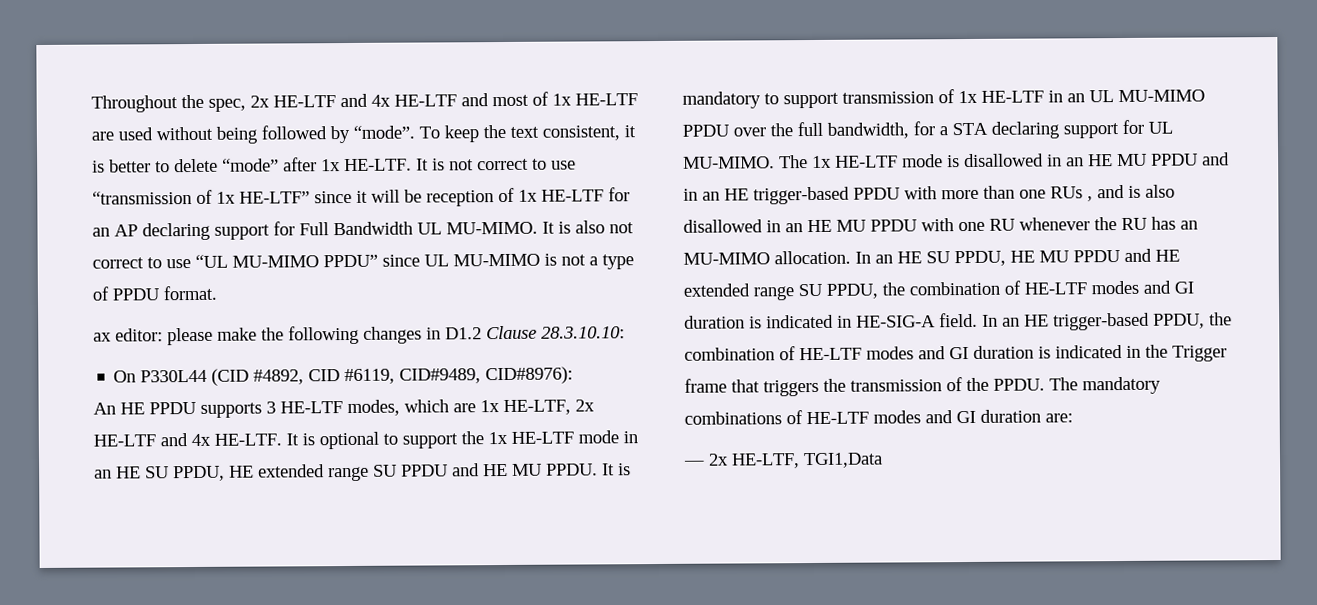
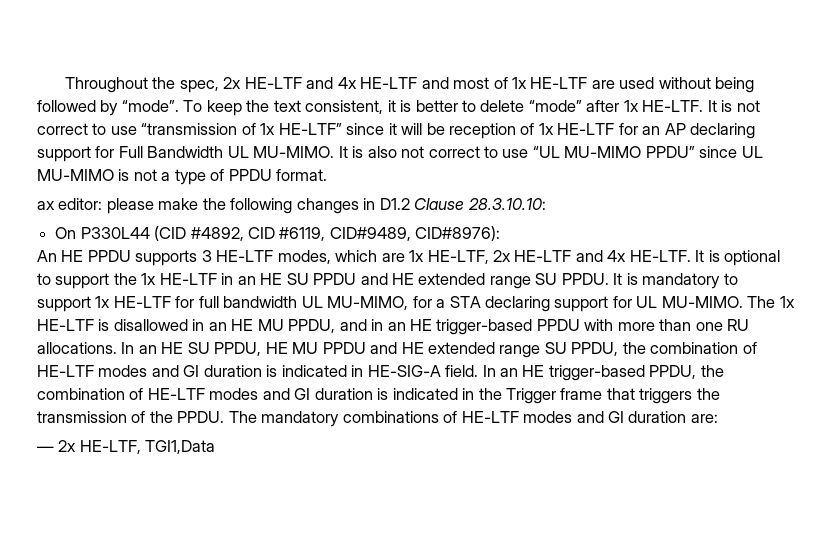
[578,430,619,444] mode -> (217, 279) none
[173,463,542,482] PPDU, HE extended range SU PPDU and HE MU -> [313,273,558,289] PPDU and HE extended range SU
[842,89,1205,104] [682,121,909,139] transmission of 1x HE-LTF in an UL MU-MIMO PPDU over the full bandwidth, -> [95,296,409,310] 1x HE-LTF for full bandwidth UL MU-MIMO,
[902,154,943,168] mode -> (94, 325) none
[1151,153,1198,166] PPDU -> [288,319,336,333] PPDU,
[1050,184,1175,202] [683,216,1198,233] [683,250,851,265] RUs , and is also disallowed in an HE MU PPDU with one RU whenever the RU has an MU-MIMO allocation. -> [727,319,750,331] [37,342,117,354] RU allocations.

